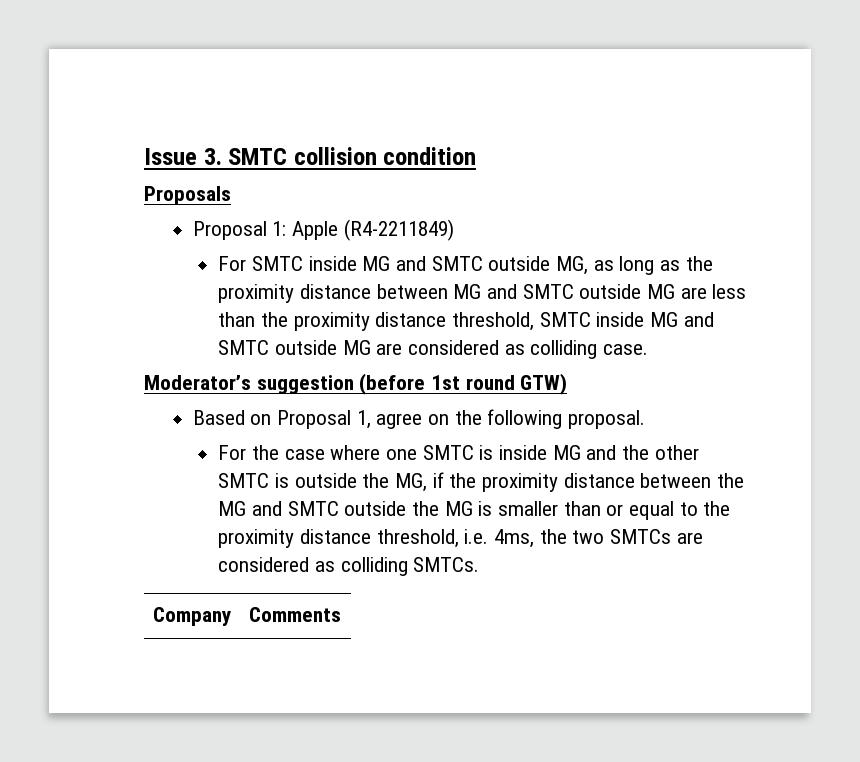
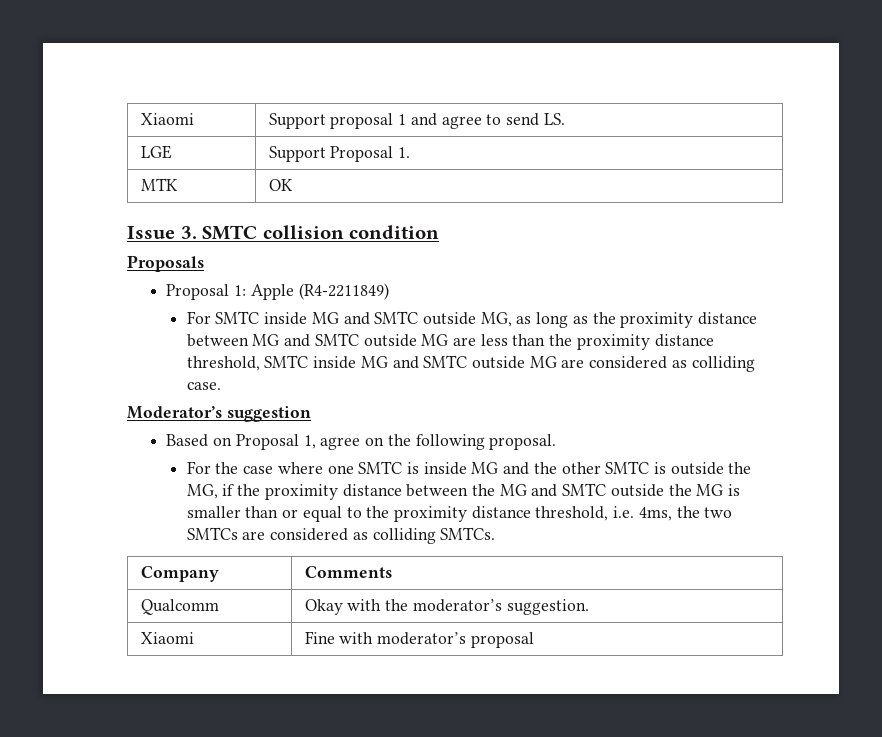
(144, 156) none -> [140,113,194,125] [268,113,565,129] [140,145,172,159] [268,146,411,162] [140,178,178,191] [268,179,293,191] Xiaomi | Support proposal 1 and agree to send LS. // LGE | Support Proposal 1. // MTK | OK //
[359,373,568,395] (before 1st round GTW) -> (311, 414) none
(341, 614) none -> [140,599,219,615] [304,599,589,615] [140,632,194,644] [304,631,534,648] // Qualcomm | Okay with the moderator’s suggestion. // Xiaomi | Fine with moderator’s proposal

